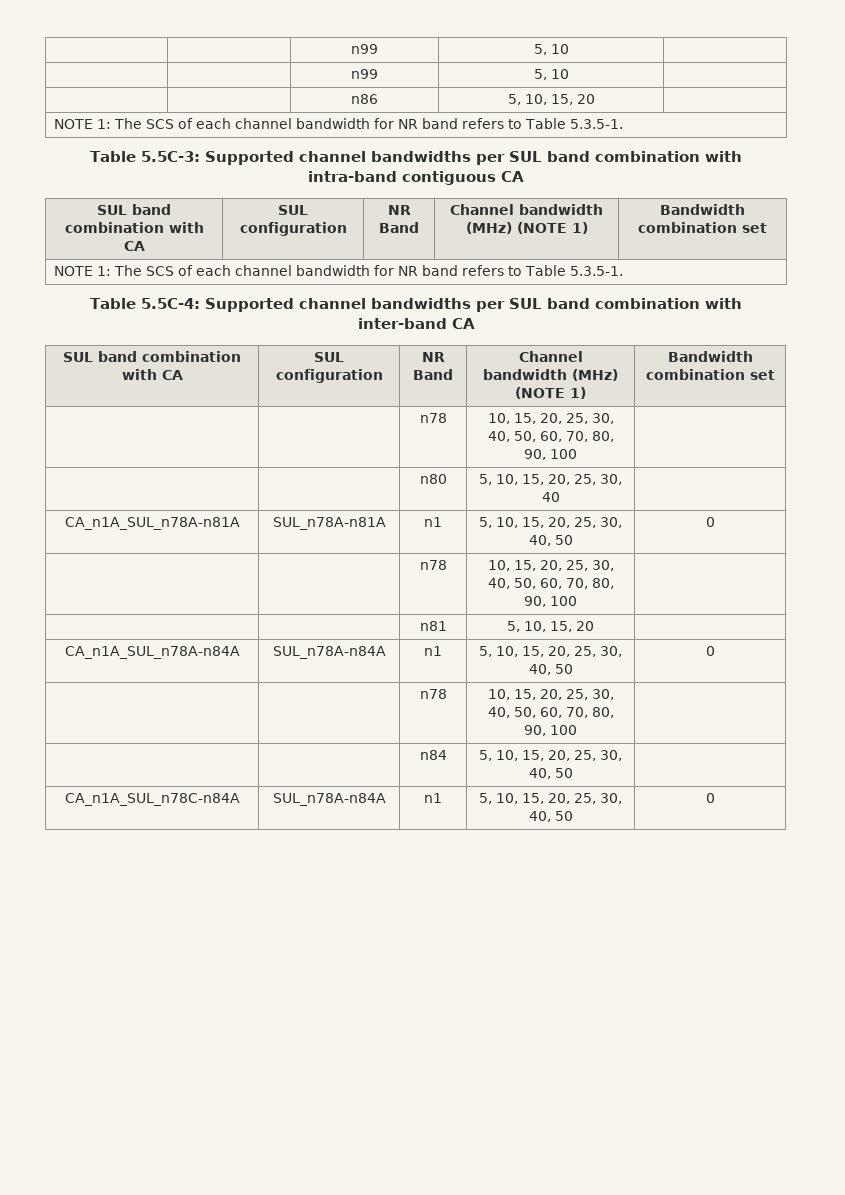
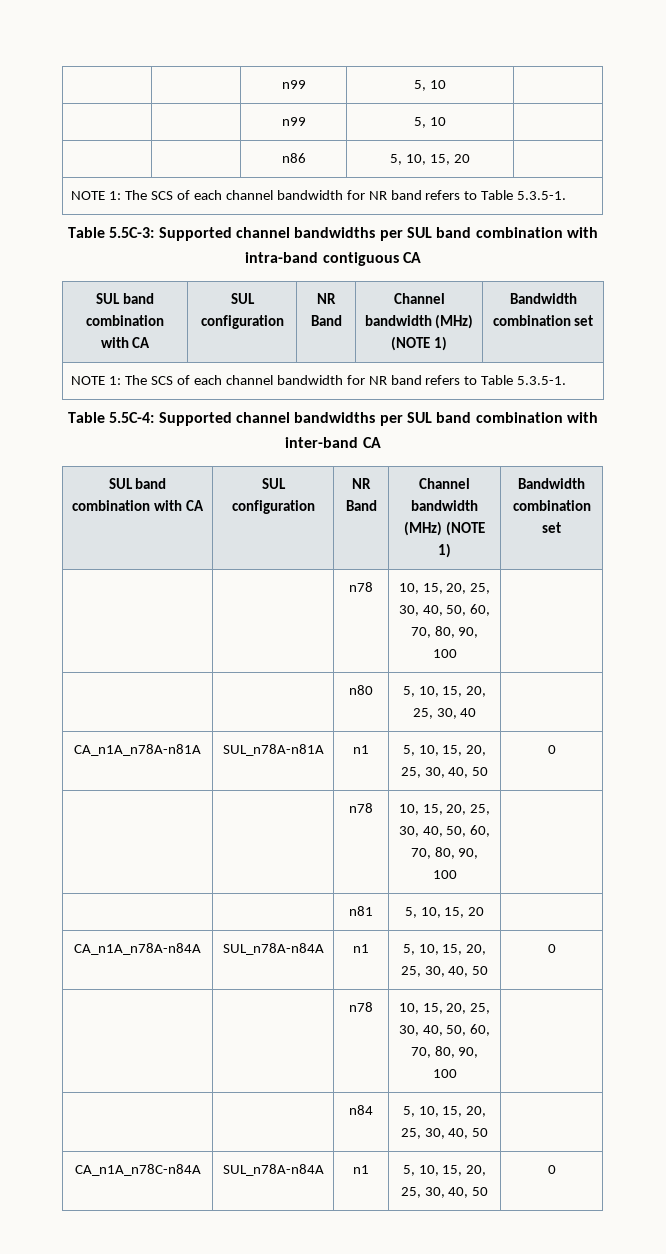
[64,517,240,530] CA_n1A_SUL_n78A-n81A -> [74,744,201,756] CA_n1A_n78A-n81A
[64,646,240,659] CA_n1A_SUL_n78A-n84A -> [74,943,201,955] CA_n1A_n78A-n84A
[64,793,240,806] CA_n1A_SUL_n78C-n84A -> [74,1164,201,1176] CA_n1A_n78C-n84A

